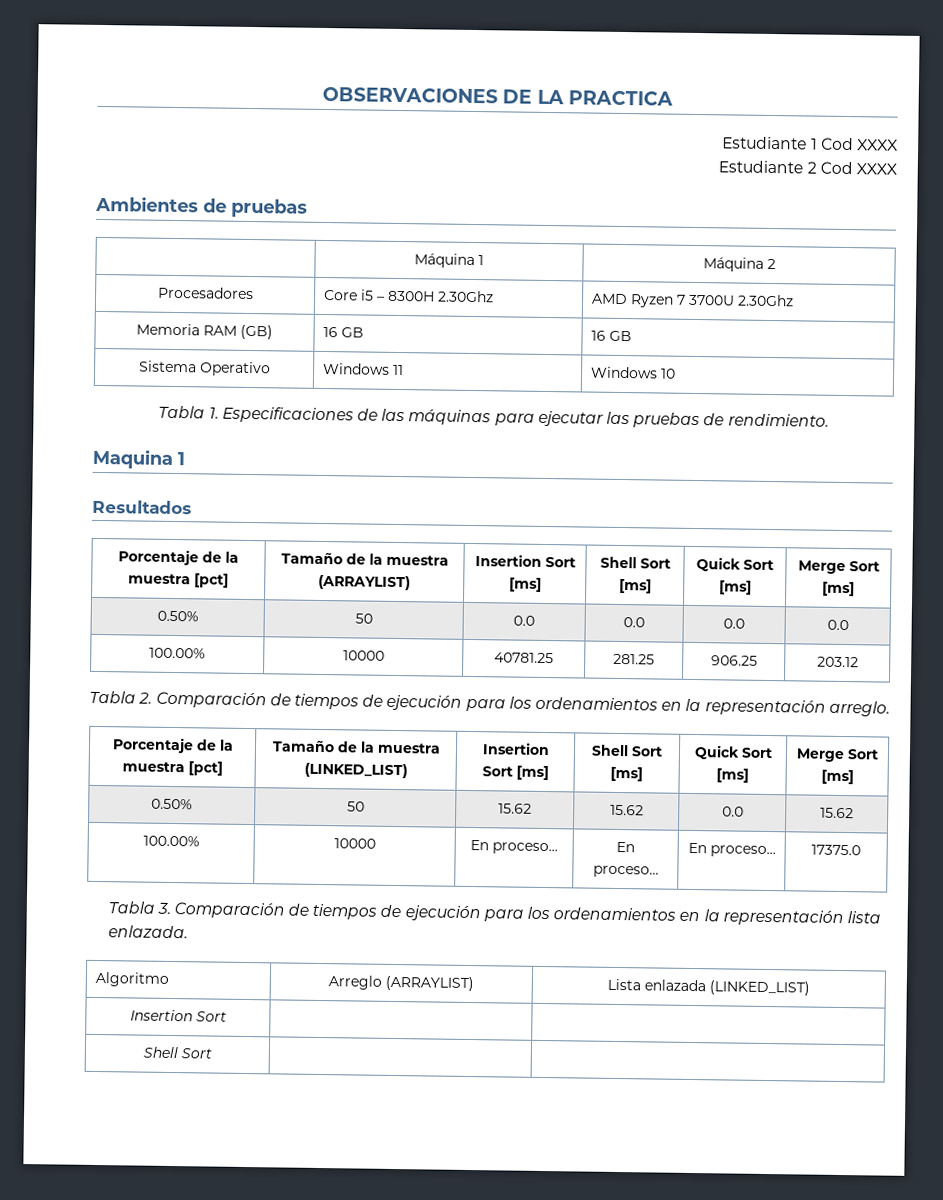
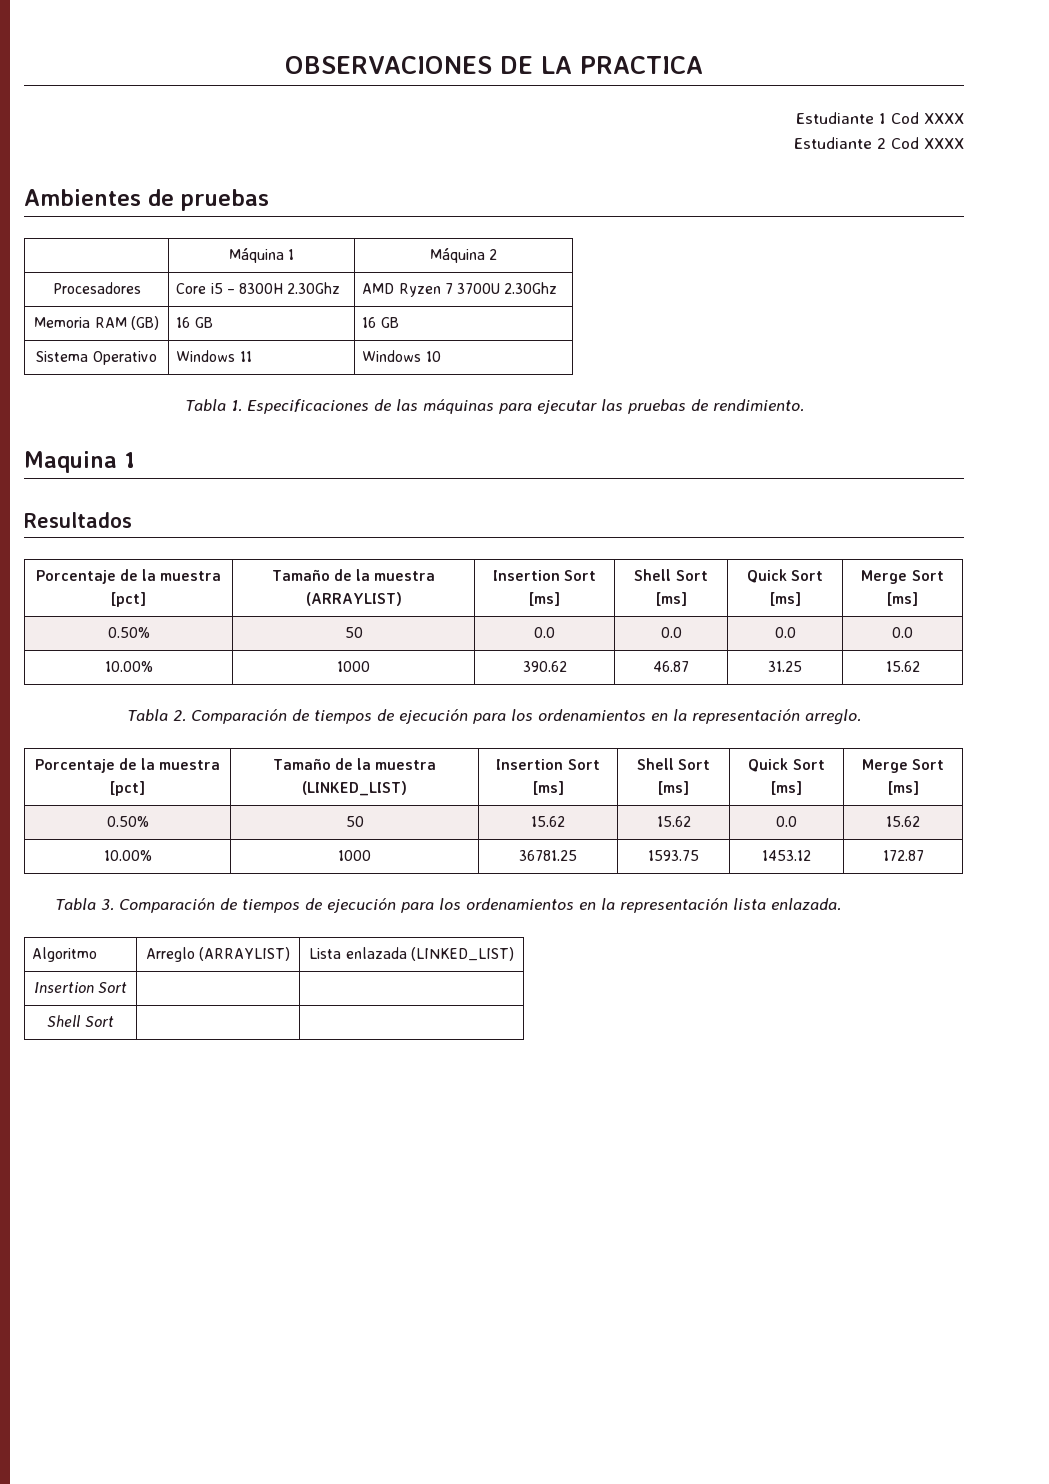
[149,647,206,659] [342,650,385,661] [494,652,554,664] [613,653,655,665] [710,655,758,666] [816,656,859,668] 100.00% | 10000 | 40781.25 | 281.25 | 906.25 | 203.12 -> [104,661,153,672] [337,661,370,672] [522,661,567,672] [653,661,689,672] [768,661,802,672] [885,661,920,672] 10.00% | 1000 | 390.62 | 46.87 | 31.25 | 15.62
[142,835,200,847] [333,838,376,849] [470,840,558,855] [616,841,635,853] [592,865,659,878] [687,842,776,858] [811,844,861,856] 100.00% | 10000 | En proceso… | En proceso… | En proceso… | 17375.0 -> [103,850,152,861] [338,850,371,861] [519,850,577,861] [648,850,699,861] [762,850,811,861] [882,850,924,861] 10.00% | 1000 | 36781.25 | 1593.75 | 1453.12 | 172.87

